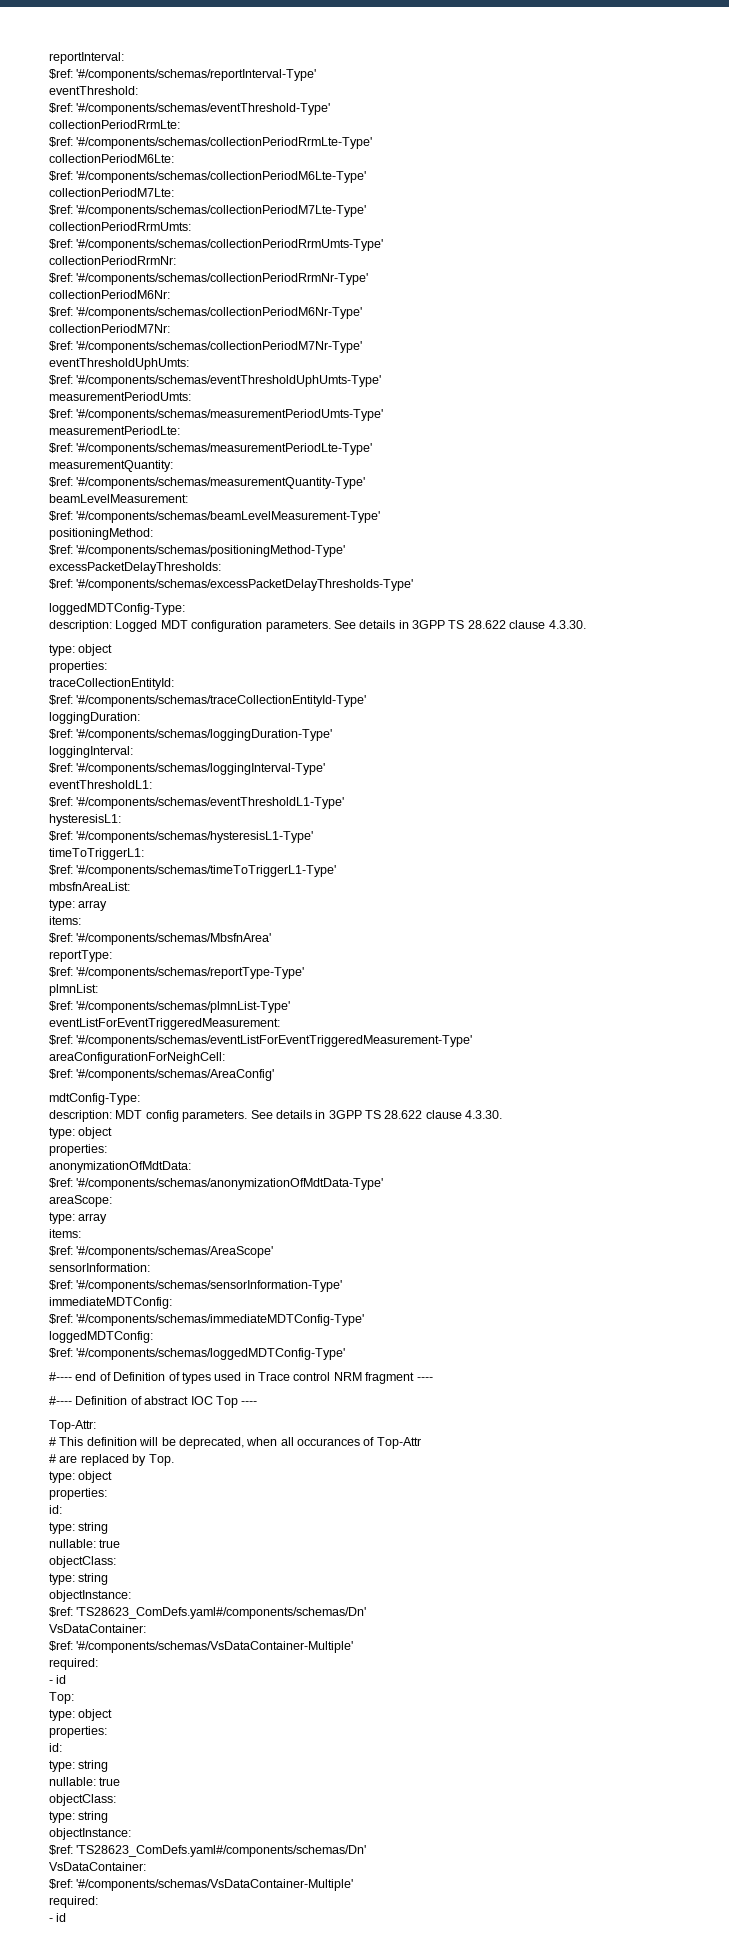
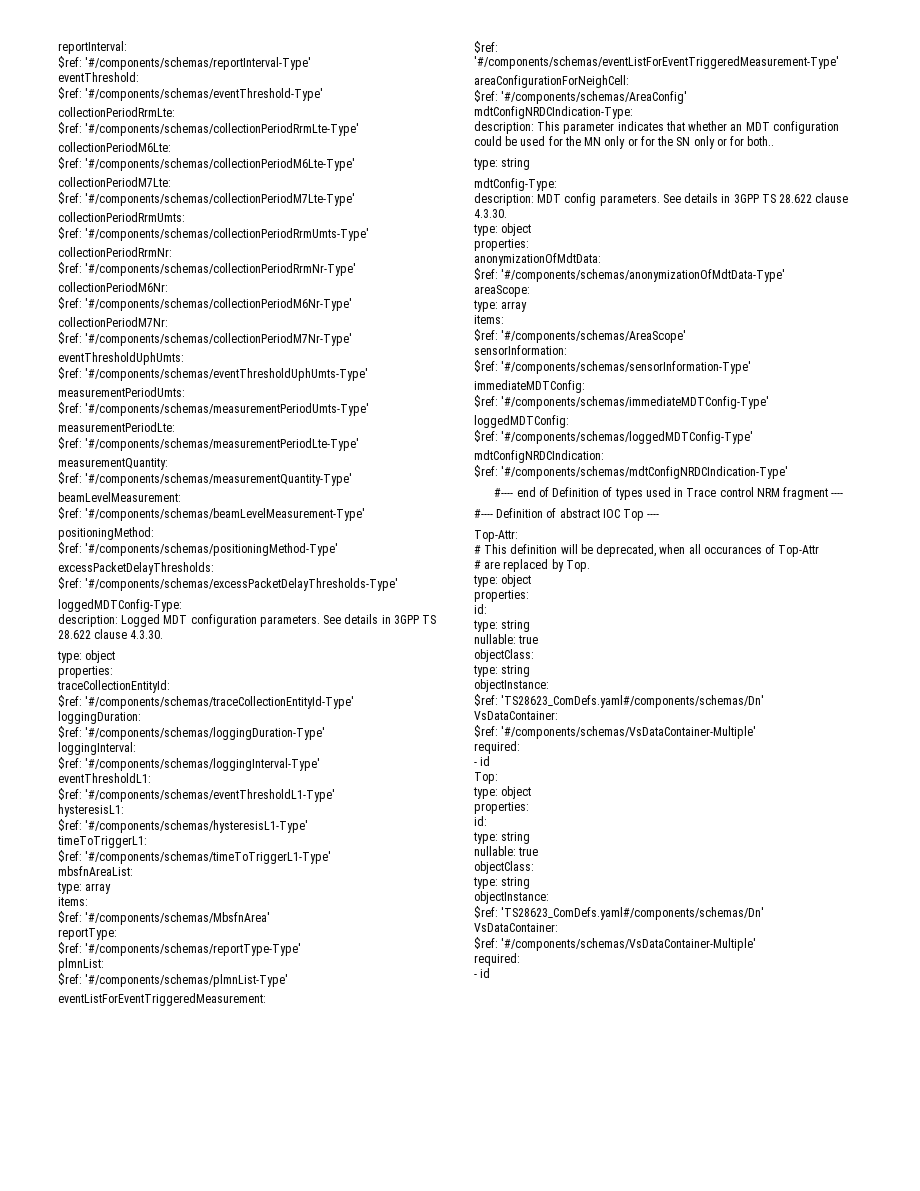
(275, 1075) none -> [474,106,633,119] [474,121,839,134] [474,136,775,149] [473,158,531,170] // mdtConfigNRDCIndication-Type: // description: This parameter indicates that whether an MDT configuration could be used for the MN only or for the SN only or for both.. // type: string
(346, 1354) none -> [474,450,604,463] [474,465,789,479] // mdtConfigNRDCIndication: // $ref: '#/components/schemas/mdtConfigNRDCIndication-Type'

